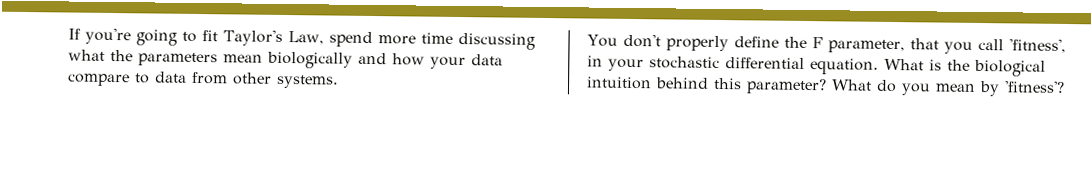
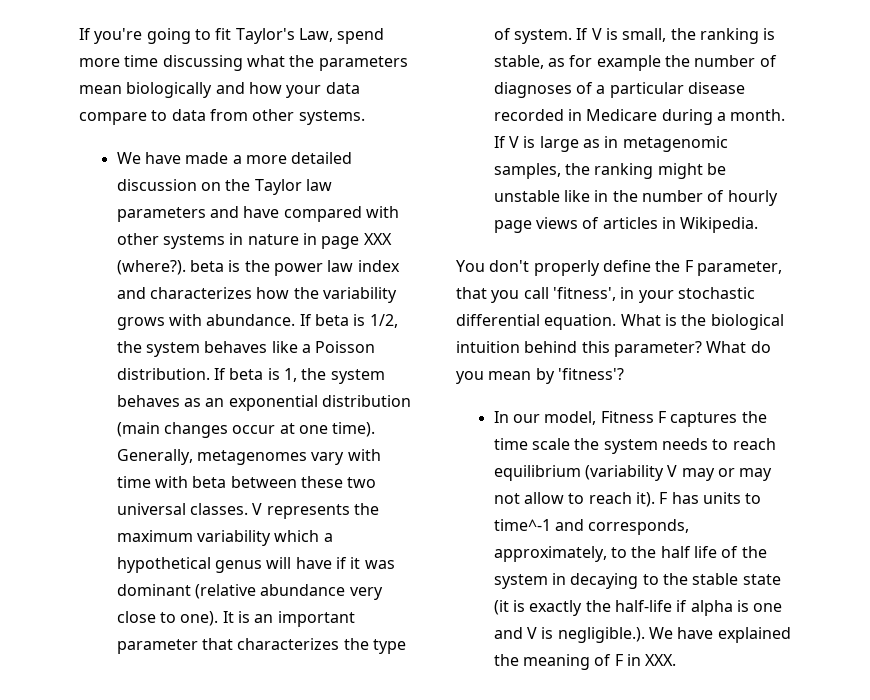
(339, 81) none -> [116,152,353,164] [116,179,332,195] [116,206,399,222] [116,233,392,249] [116,260,400,276] [116,287,397,303] [116,314,398,330] [116,341,376,357] [116,368,385,384] [116,395,411,411] [116,422,376,438] [116,449,381,465] [116,476,377,488] [116,503,379,519] [116,530,333,546] [116,557,395,573] [116,584,383,600] [116,611,355,627] [116,638,406,654] [493,28,776,44] [493,55,777,71] [493,82,745,98] [493,109,786,125] [493,136,728,152] [493,163,726,179] [493,190,778,206] [493,217,759,233] // We have made a more detailed discussion on the Taylor law parameters and have compared with other systems in nature in page XXX (where?). beta is the power law index and characterizes how the variability grows with abundance. If beta is 1/2, the system behaves like a Poisson distribution. If beta is 1, the system behaves as an exponential distribution (main changes occur at one time). Generally, metagenomes vary with time with beta between these two universal classes. V represents the maximum variability which a hypothetical genus will have if it was dominant (relative abundance very close to one). It is an important parameter that characterizes the type of system. If V is small, the ranking is stable, as for example the number of diagnoses of a particular disease recorded in Medicare during a month. If V is large as in metagenomic samples, the ranking might be unstable like in the number of hourly page views of articles in Wikipedia.
(1065, 86) none -> [493,411,767,427] [493,438,776,454] [493,465,773,481] [493,492,762,507] [493,519,690,535] [493,546,767,562] [493,573,781,589] [493,600,783,616] [493,627,791,643] [493,654,677,670] // In our model, Fitness F captures the time scale the system needs to reach equilibrium (variability V may or may not allow to reach it). F has units to time^-1 and corresponds, approximately, to the half life of the system in decaying to the stable state (it is exactly the half-life if alpha is one and V is negligible.). We have explained the meaning of F in XXX.

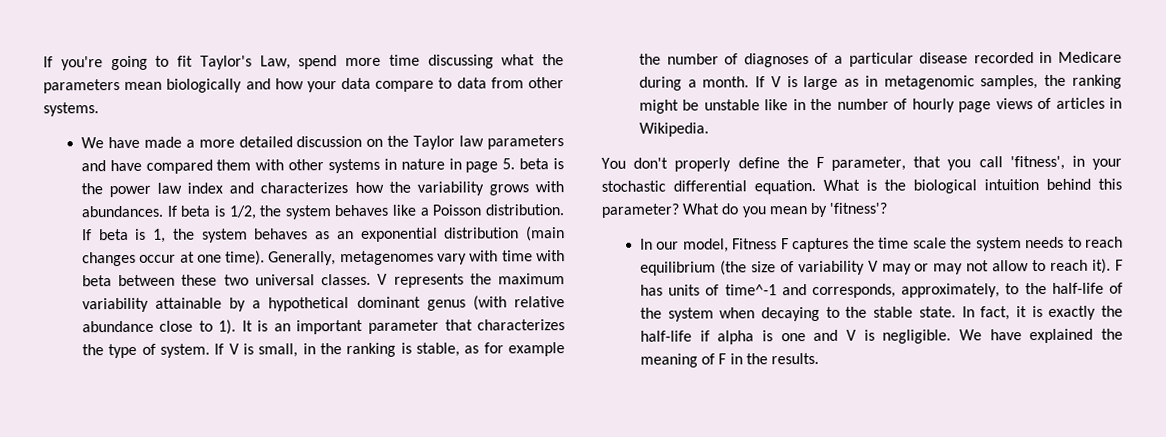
(362, 214) none -> [216,159,252,171] them
[363,233,392,245] [116,260,186,275] XXX (where?). -> [502,158,516,170] 5.
[206,314,296,326] abundance. -> [80,205,163,218] abundances.
[274,530,333,542] [116,557,395,573] [116,584,383,600] which a hypothetical genus will have if it was dominant (relative abundance very -> [155,295,565,312] [81,320,154,333] attainable by a hypothetical dominant genus (with relative abundance
[180,611,219,626] one). -> [218,319,237,335] 1).
(667, 35) none -> [302,343,316,355] in
[584,465,664,481] (variability -> [719,260,865,276] (the size of variability
[745,493,762,504] to -> [705,284,720,296] of
[660,546,717,558] half life -> [1051,282,1104,294] half-life
[551,573,566,585] in -> [719,307,756,319] when
[742,574,781,585] [493,600,509,615] state (it -> [918,306,1027,321] state. In fact, it
[557,627,645,643] negligible.). -> [882,329,952,344] negligible.
[645,654,677,666] XXX. -> [745,352,819,365] the results.

